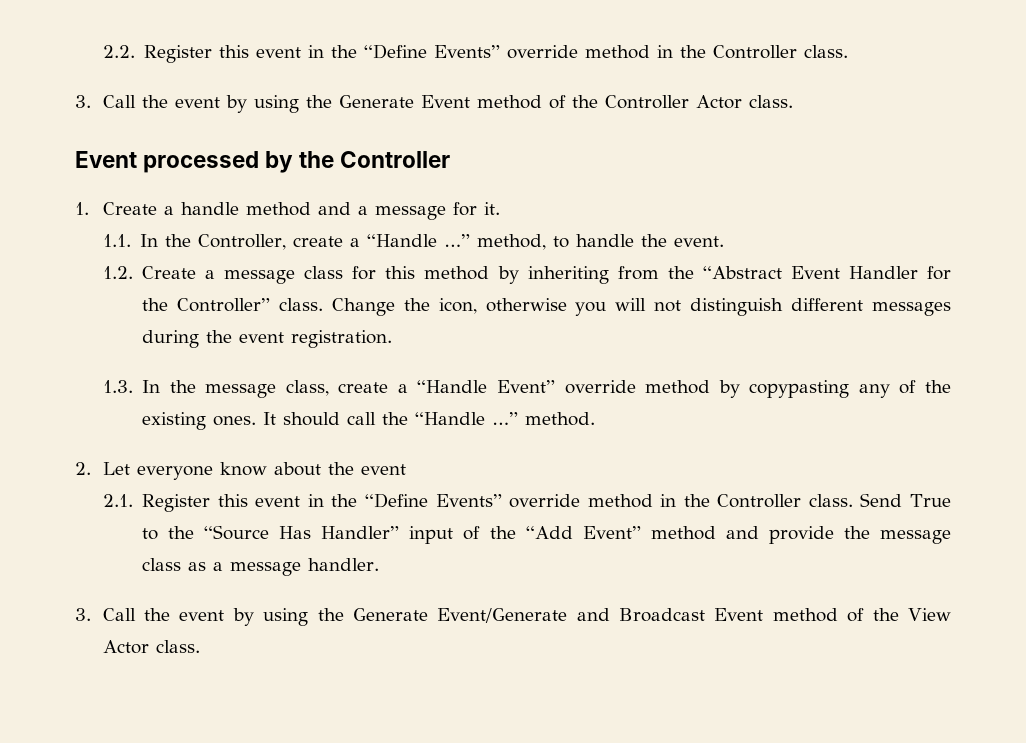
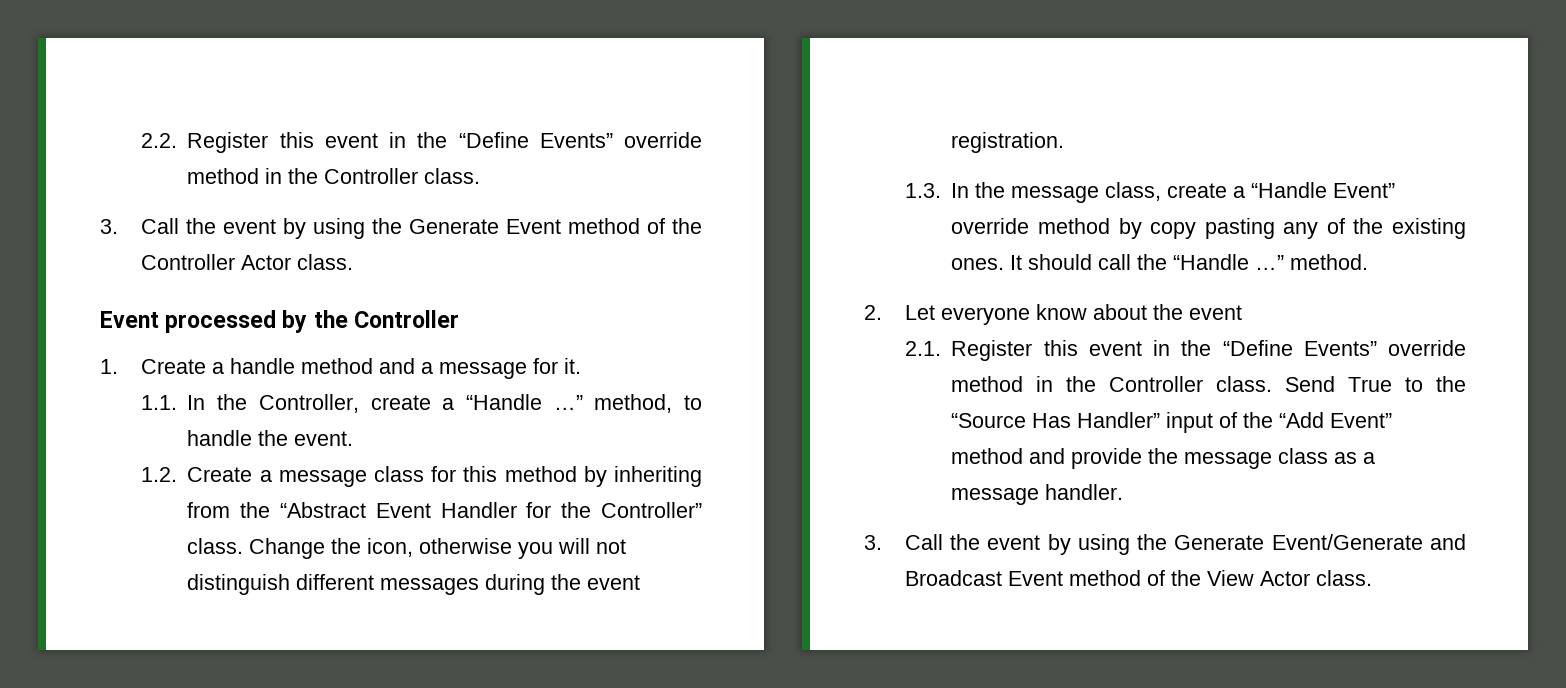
[749,380,850,398] copypasting -> [1150,218,1275,239] copy pasting

